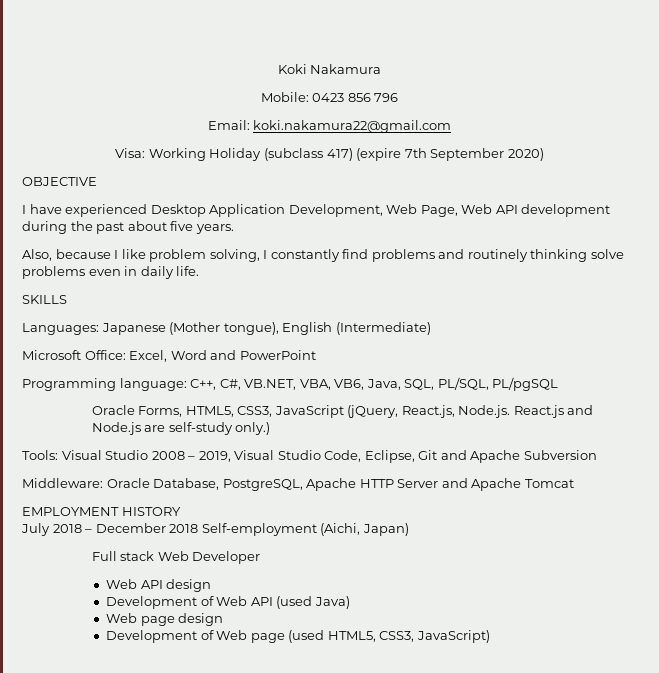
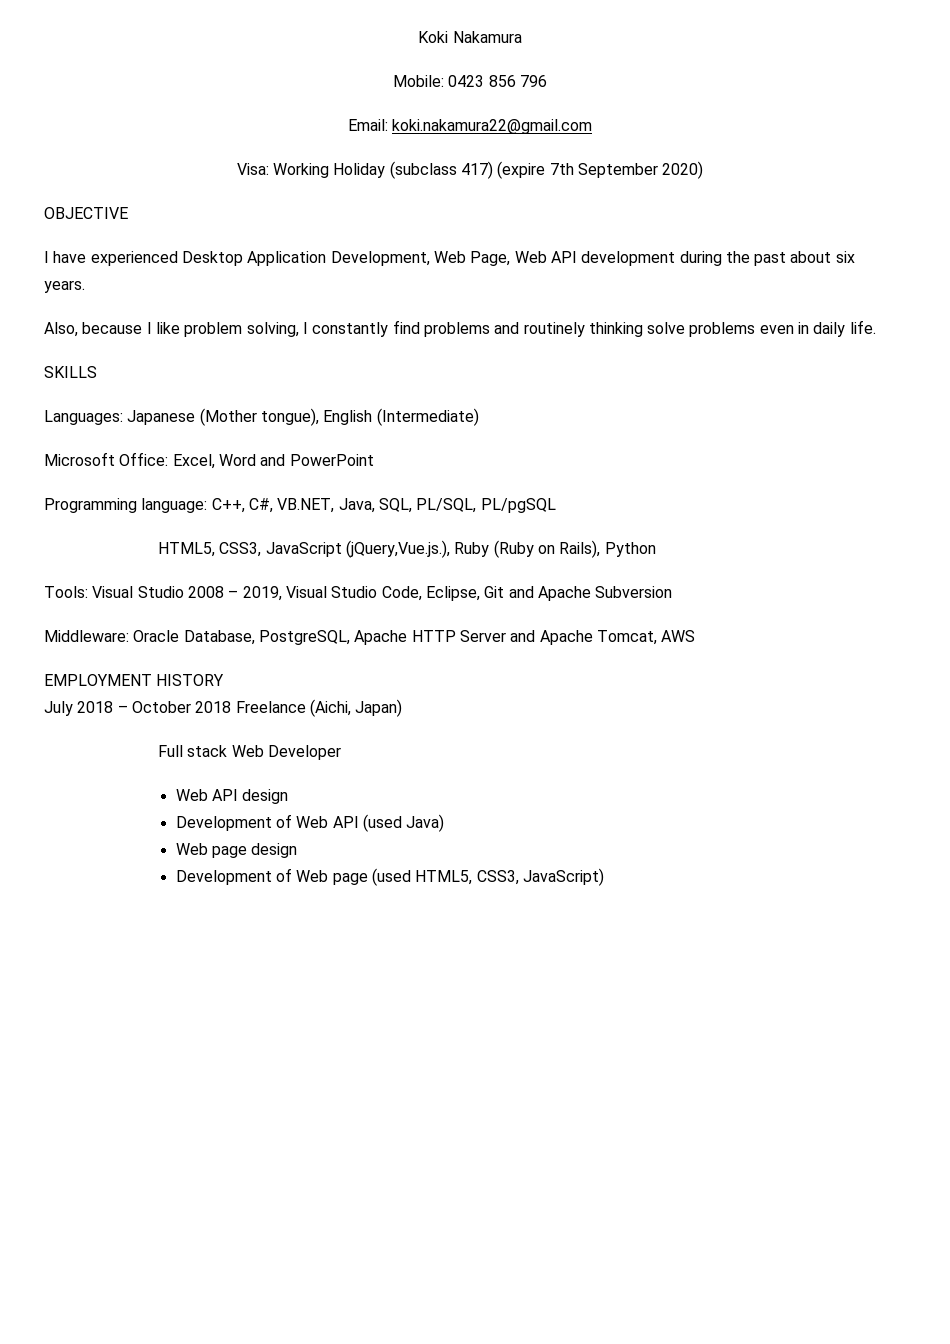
[170,221,194,231] five -> [835,251,855,263] six
[299,379,365,390] VBA, VB6, -> (335, 505) none
[91,405,183,417] Oracle Forms, -> (556, 505) none
[347,405,594,418] [91,422,271,435] (jQuery, React.js, Node.js. React.js and Node.js are self-study only.) -> [345,540,656,558] (jQuery,Vue.js.), Ruby (Ruby on Rails), Python
[524,479,574,488] Tomcat -> [596,630,696,645] Tomcat, AWS
[95,523,317,536] December 2018 Self-employment -> [131,701,306,713] October 2018 Freelance

